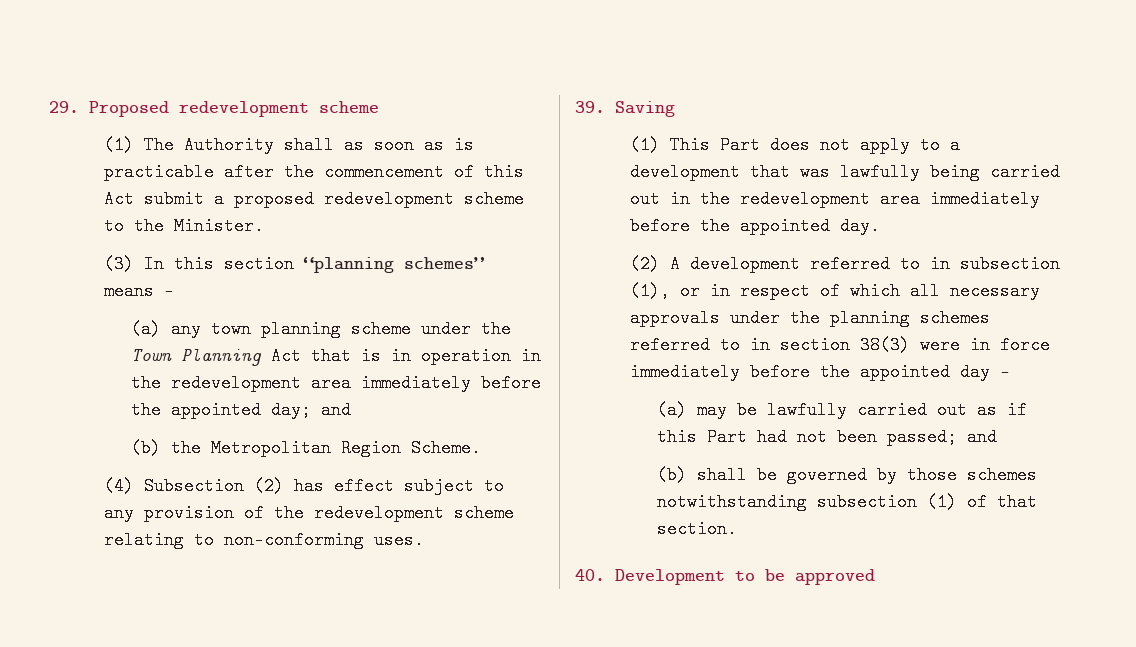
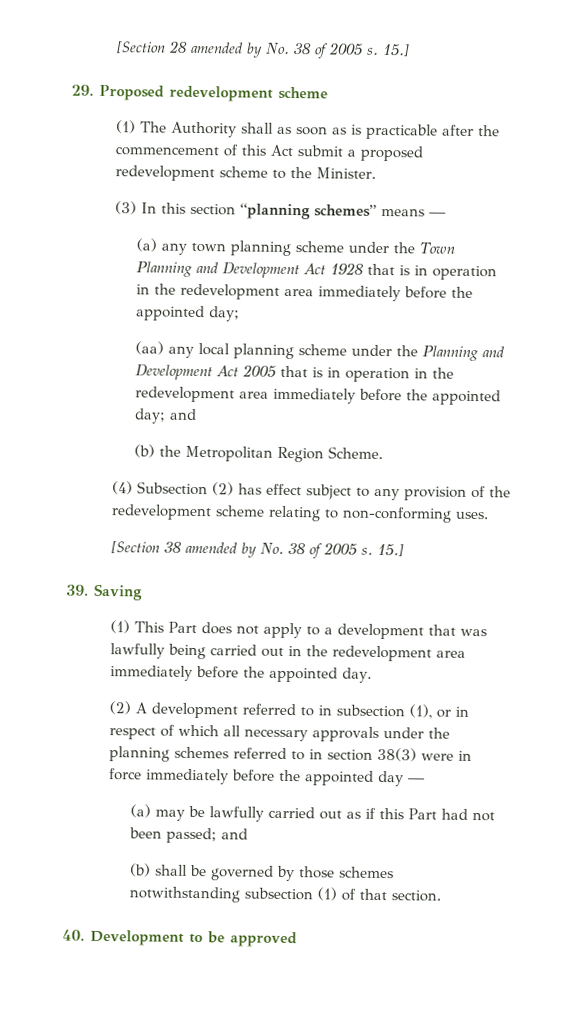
(49, 107) none -> [115,40,410,59] [Section 28 amended by No. 38 of 2005 s. 15.] //
[271,347,302,365] Act -> [195,261,497,281] [135,283,473,302] [135,305,240,322] [134,341,505,362] [134,364,276,381] and Development Act 1928 that is in operation in the redevelopment area immediately before the appointed day; // (aa) any local planning scheme under the Planning and Development Act 2005
(424, 540) none -> [110,541,404,559] // [Section 38 amended by No. 38 of 2005 s. 15.]

